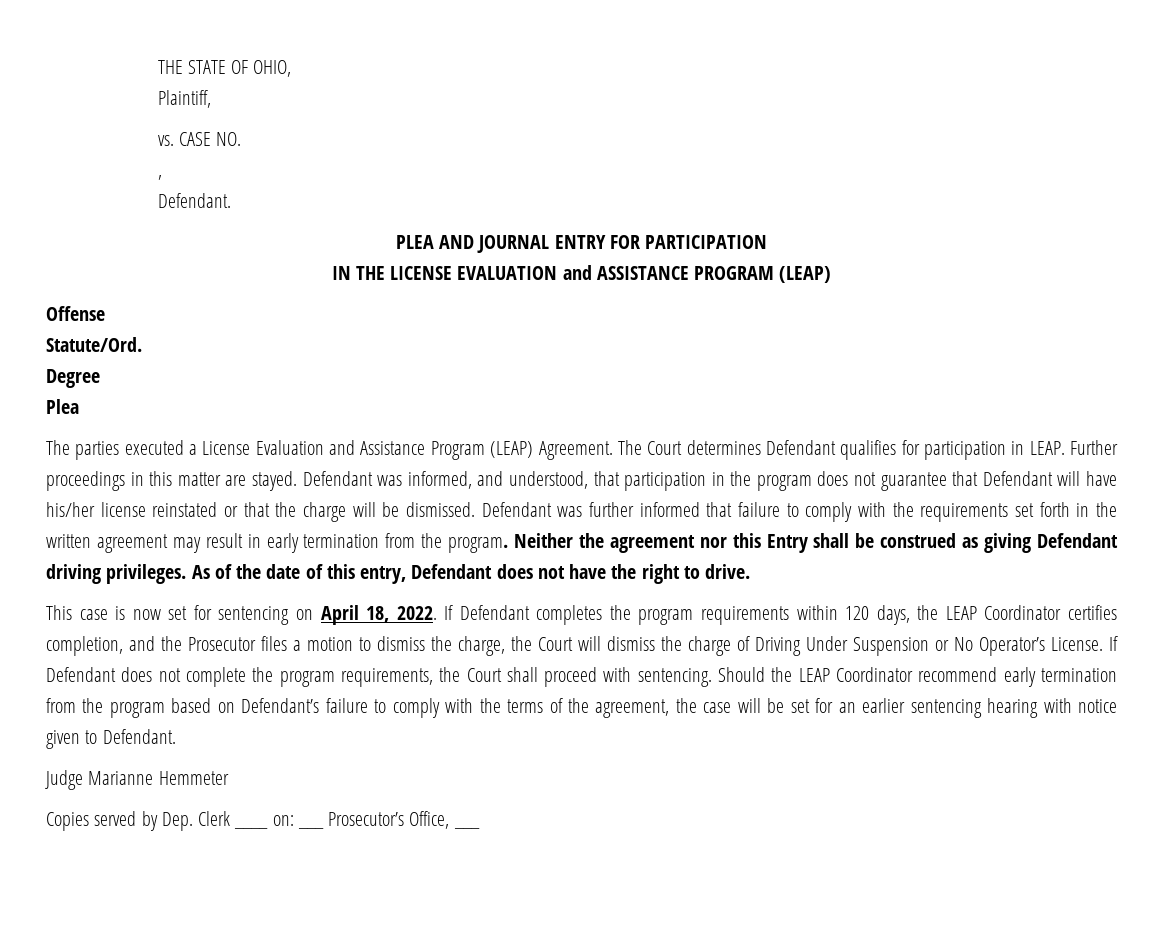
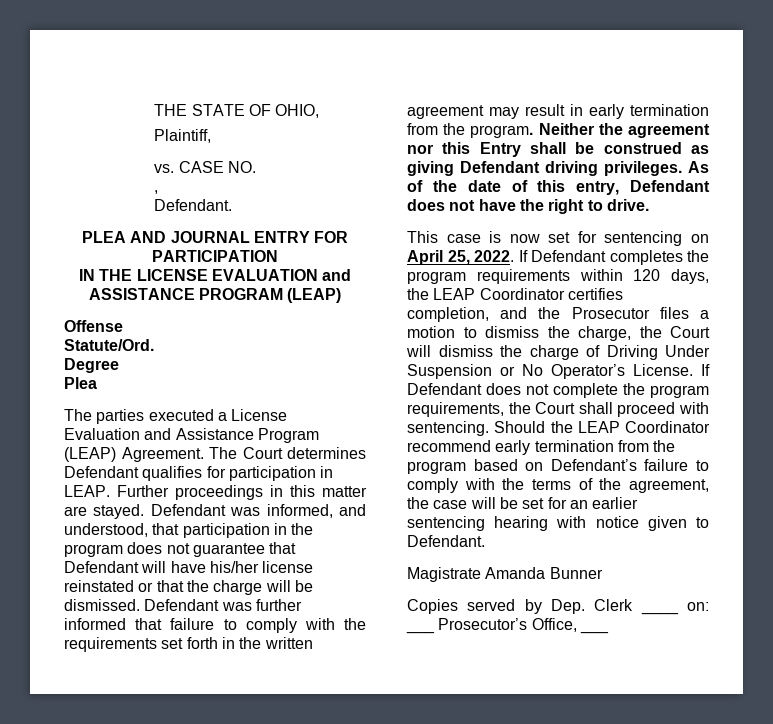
[366,606,390,623] 18, -> [447,250,470,265] 25,
[45,770,229,790] Judge Marianne Hemmeter -> [407,567,603,582] Magistrate Amanda Bunner

